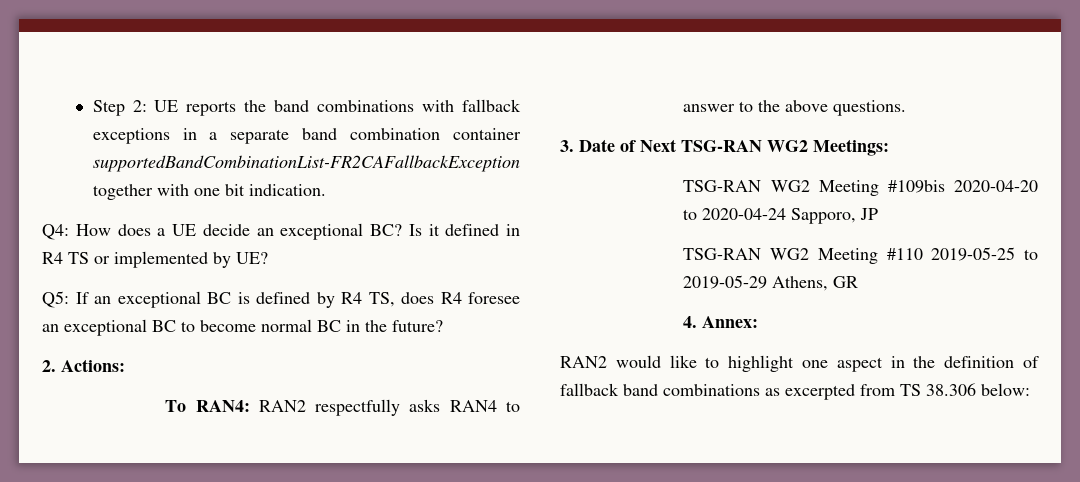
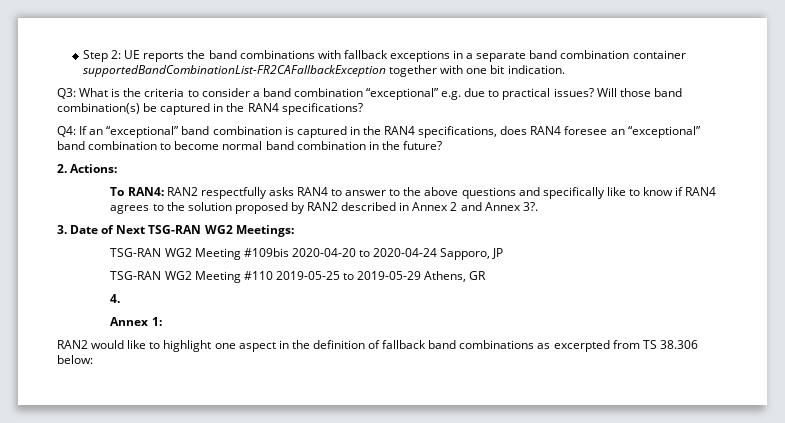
[42,223,520,240] [42,251,268,268] [42,291,520,308] [42,319,176,336] Q4: How does a UE decide an exceptional BC? Is it defined in R4 TS or implemented by UE? // Q5: If an exceptional BC is defined by R4 TS, does R4 foresee an exceptional BC -> [57,88,682,100] [57,103,363,115] [57,126,701,138] [57,141,158,150] Q3: What is the criteria to consider a band combination “exceptional” e.g. due to practical issues? Will those band combination(s) be captured in the RAN4 specifications? // Q4: If an “exceptional” band combination is captured in the RAN4 specifications, does RAN4 foresee an “exceptional” band combination
[317,320,341,332] BC -> [265,141,366,150] band combination
[833,100,907,116] questions. -> [461,187,717,199] [110,202,538,214] questions and specifically like to know if RAN4 agrees to the solution proposed by RAN2 described in Annex 2 and Annex 3?.
[702,316,759,328] Annex: -> [110,317,162,326] // Annex 1:

